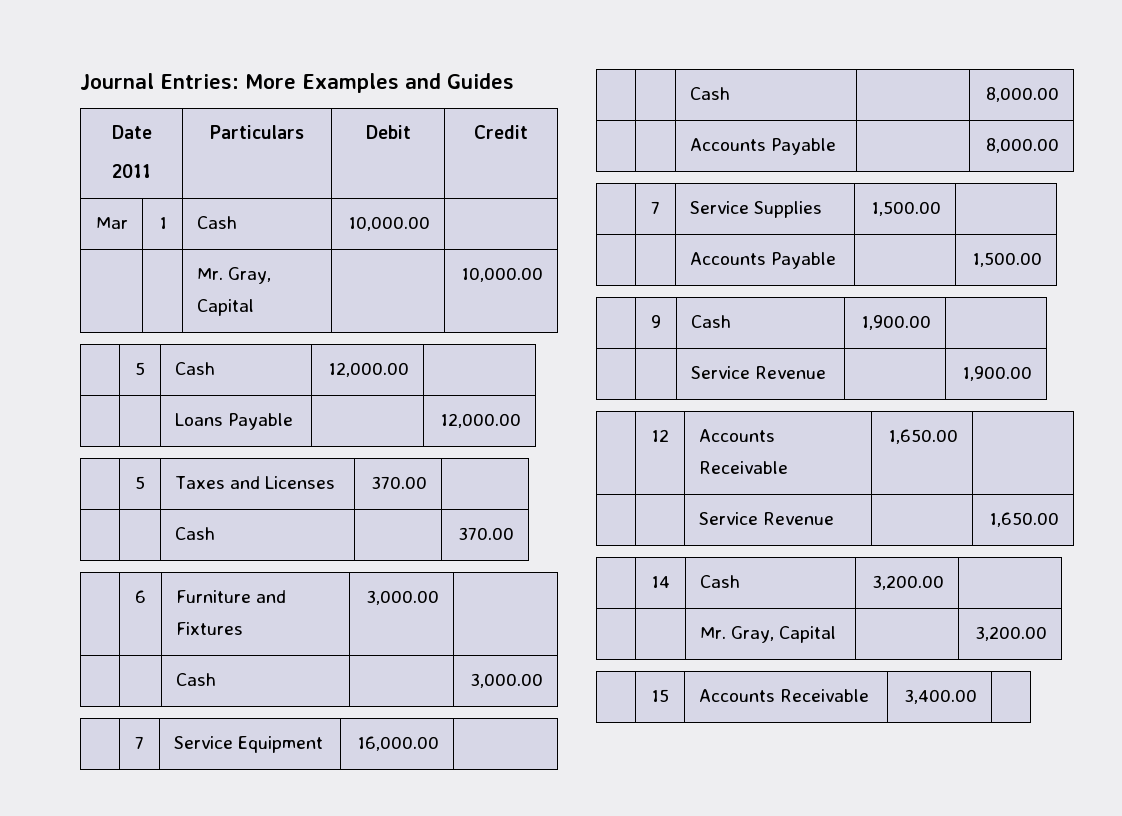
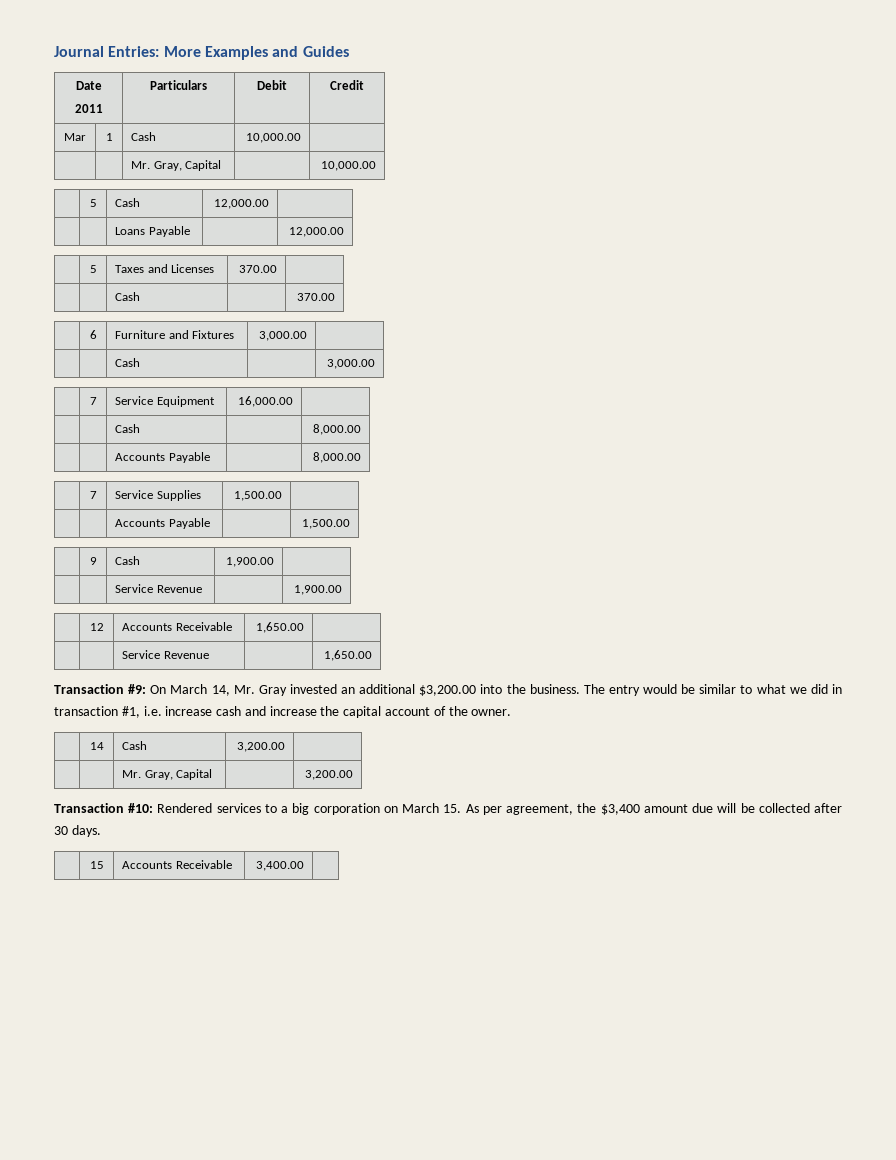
(1060, 519) none -> [54,684,843,696] [54,706,512,718] // Transaction #9: On March 14, Mr. Gray invested an additional $3,200.00 into the business. The entry would be similar to what we did in transaction #1, i.e. increase cash and increase the capital account of the owner.
(1048, 633) none -> [54,803,842,815] [54,825,101,837] // Transaction #10: Rendered services to a big corporation on March 15. As per agreement, the $3,400 amount due will be collected after 30 days.

